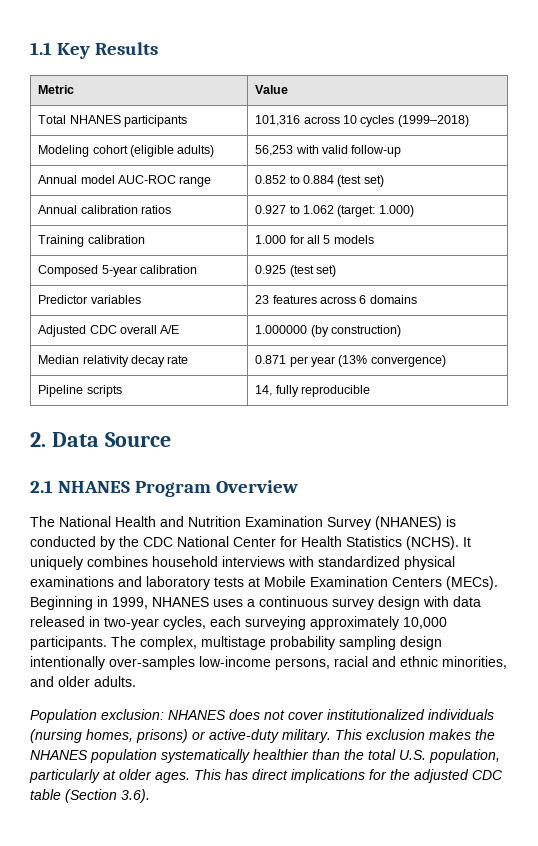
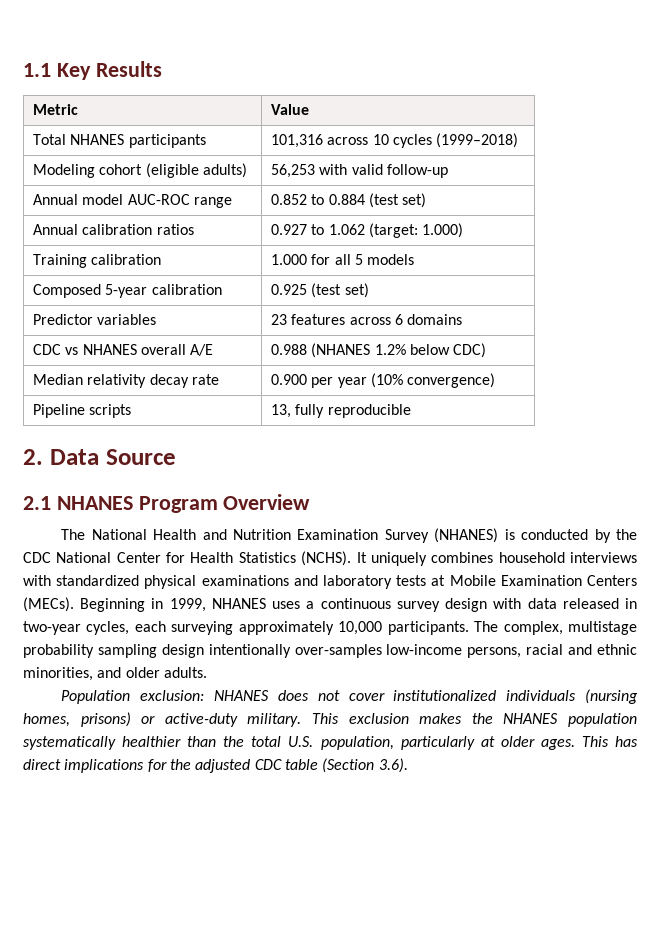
[38,325,117,337] Adjusted CDC -> [32,344,137,355] CDC vs NHANES
[255,325,401,337] 1.000000 (by construction) -> [270,343,487,358] 0.988 (NHANES 1.2% below CDC)
[255,355,287,364] 0.871 -> [270,374,307,385] 0.900
[338,355,368,367] (13% -> [370,373,403,388] (10%
[255,385,273,396] 14, -> [270,404,291,418] 13,

